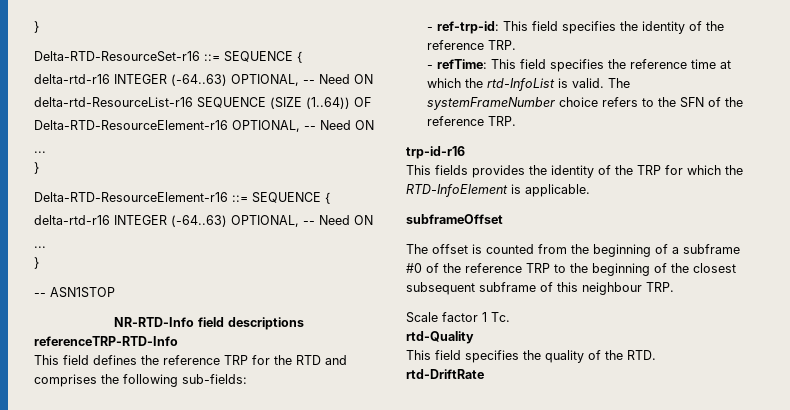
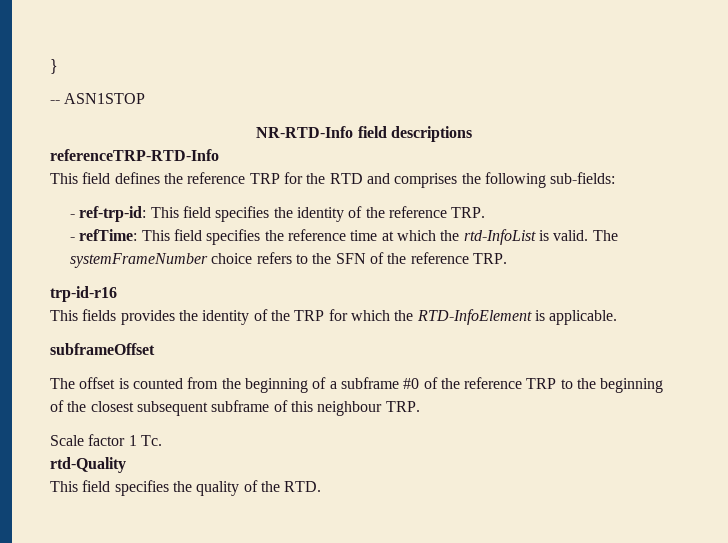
[34,21,39,33] [34,51,302,63] [34,74,373,86] [34,97,371,109] [34,120,374,132] [34,151,46,153] [34,162,39,174] [34,192,330,204] [34,215,373,227] [34,246,46,248] [34,257,39,269] } // Delta-RTD-ResourceSet-r16 ::= SEQUENCE { // delta-rtd-r16 INTEGER (-64..63) OPTIONAL, -- Need ON // delta-rtd-ResourceList-r16 SEQUENCE (SIZE (1..64)) OF // Delta-RTD-ResourceElement-r16 OPTIONAL, -- Need ON // ... // } // Delta-RTD-ResourceElement-r16 ::= SEQUENCE { // delta-rtd-r16 INTEGER (-64..63) OPTIONAL, -- Need ON // ... // } -> [50,59,58,74] }
[406,369,484,379] // rtd-DriftRate -> (322, 486) none

